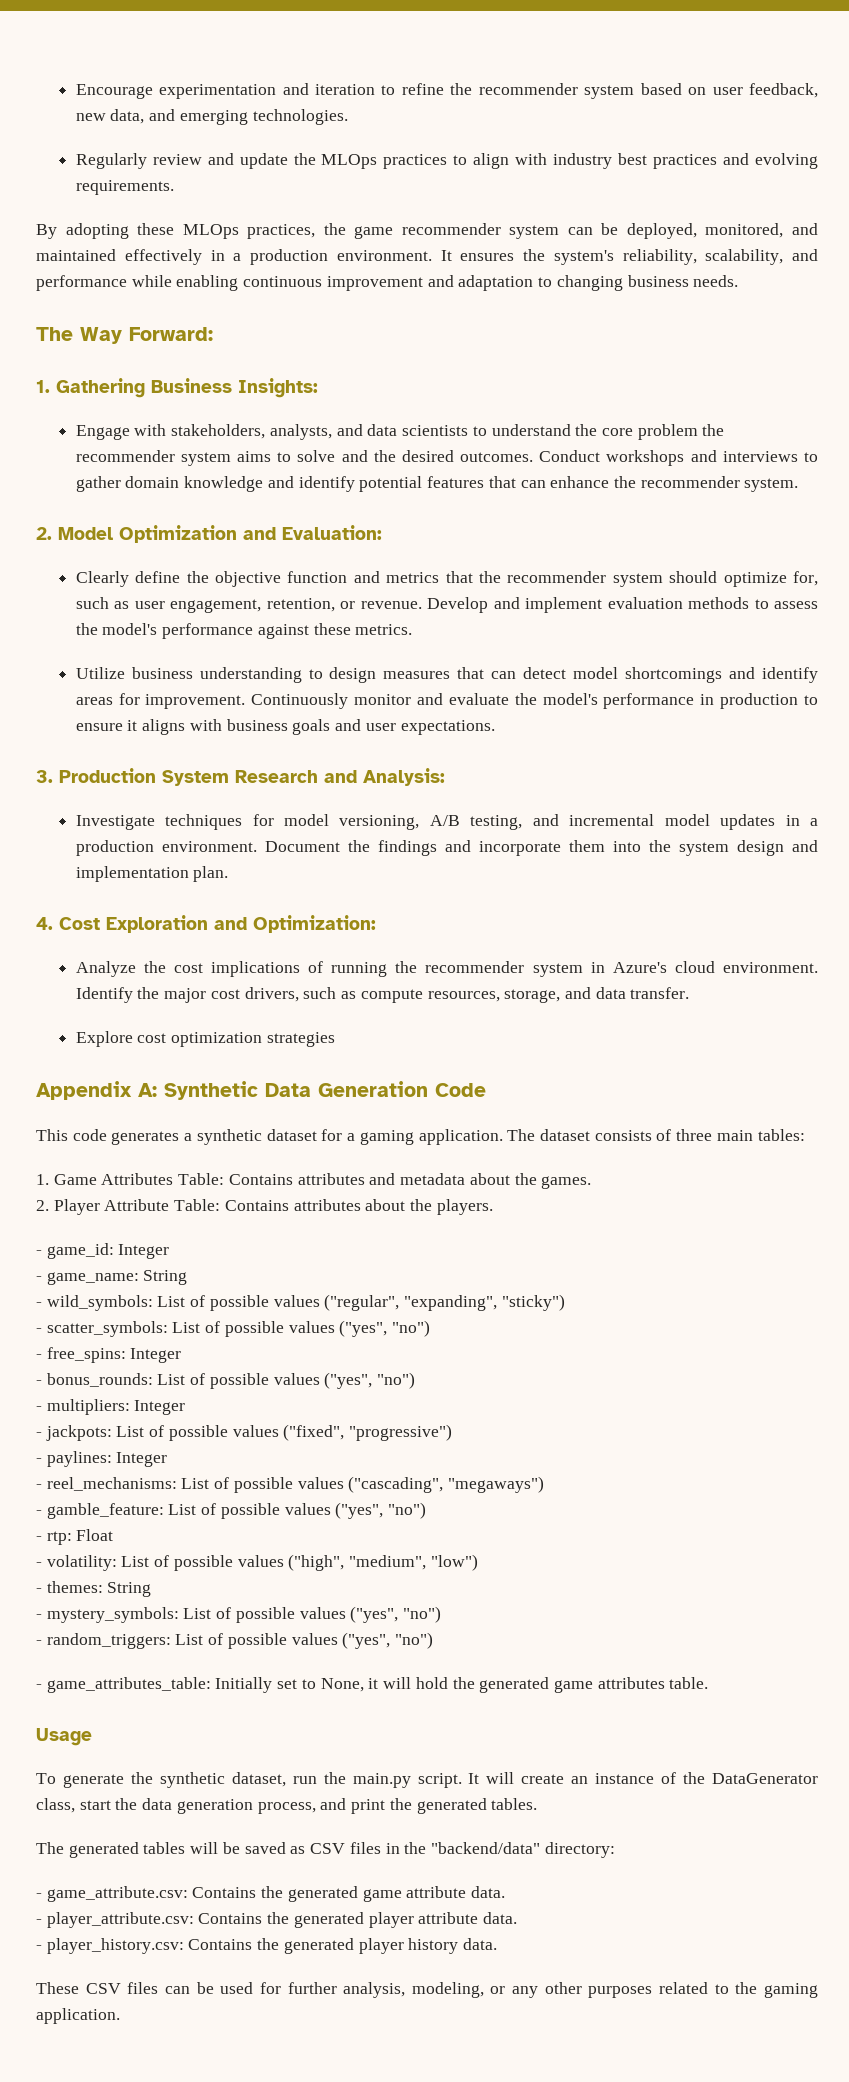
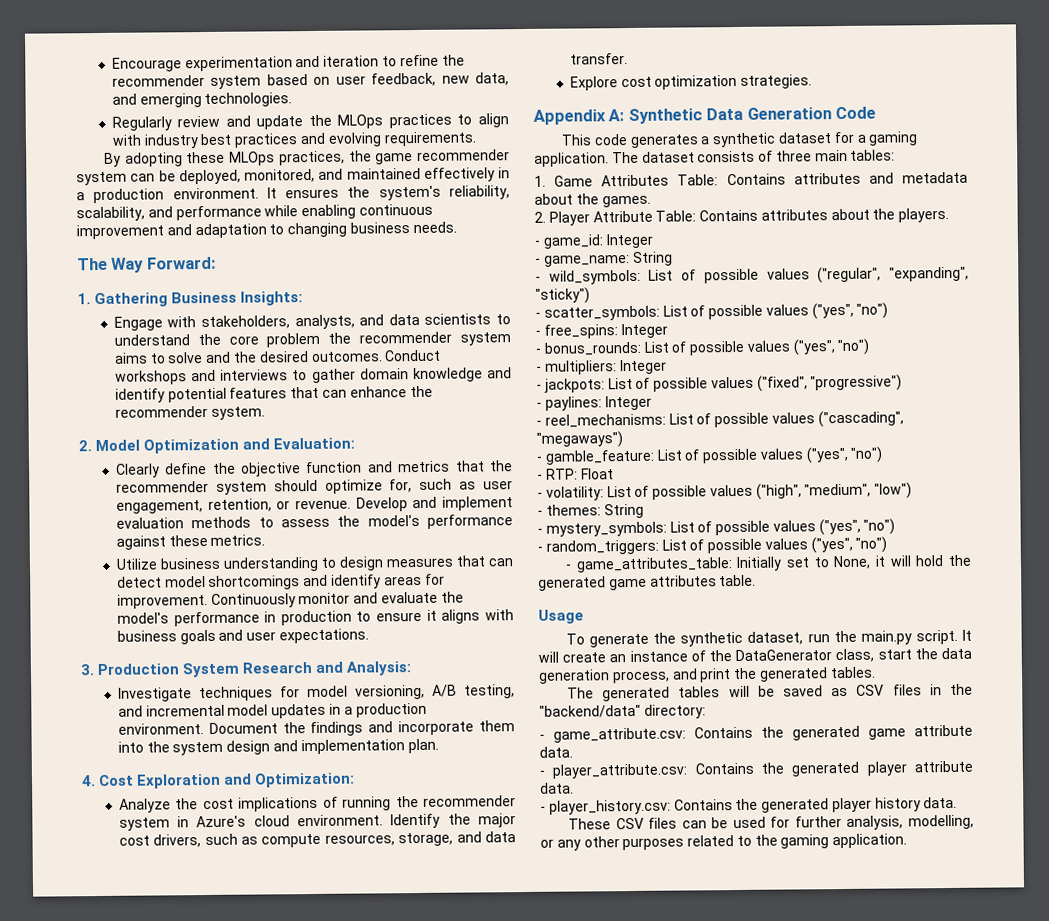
[266,1032,335,1047] strategies -> [740,74,813,89] strategies.
[46,1531,72,1545] rtp: -> [545,468,578,480] RTP:
[411,1982,484,1998] modeling, -> [908,814,974,830] modelling,

